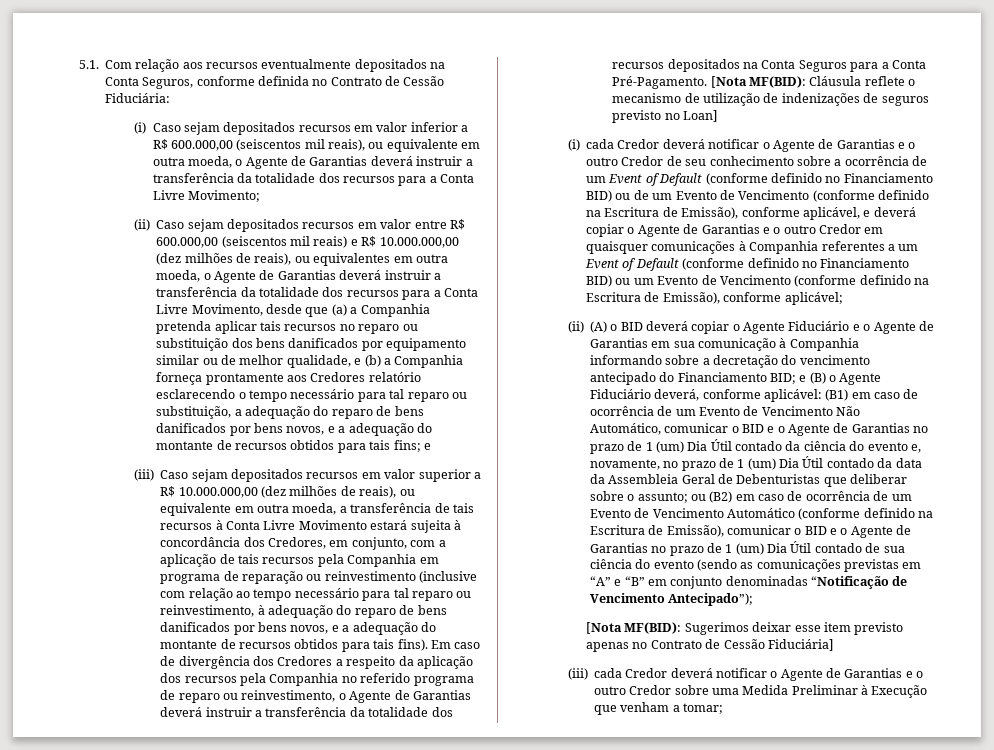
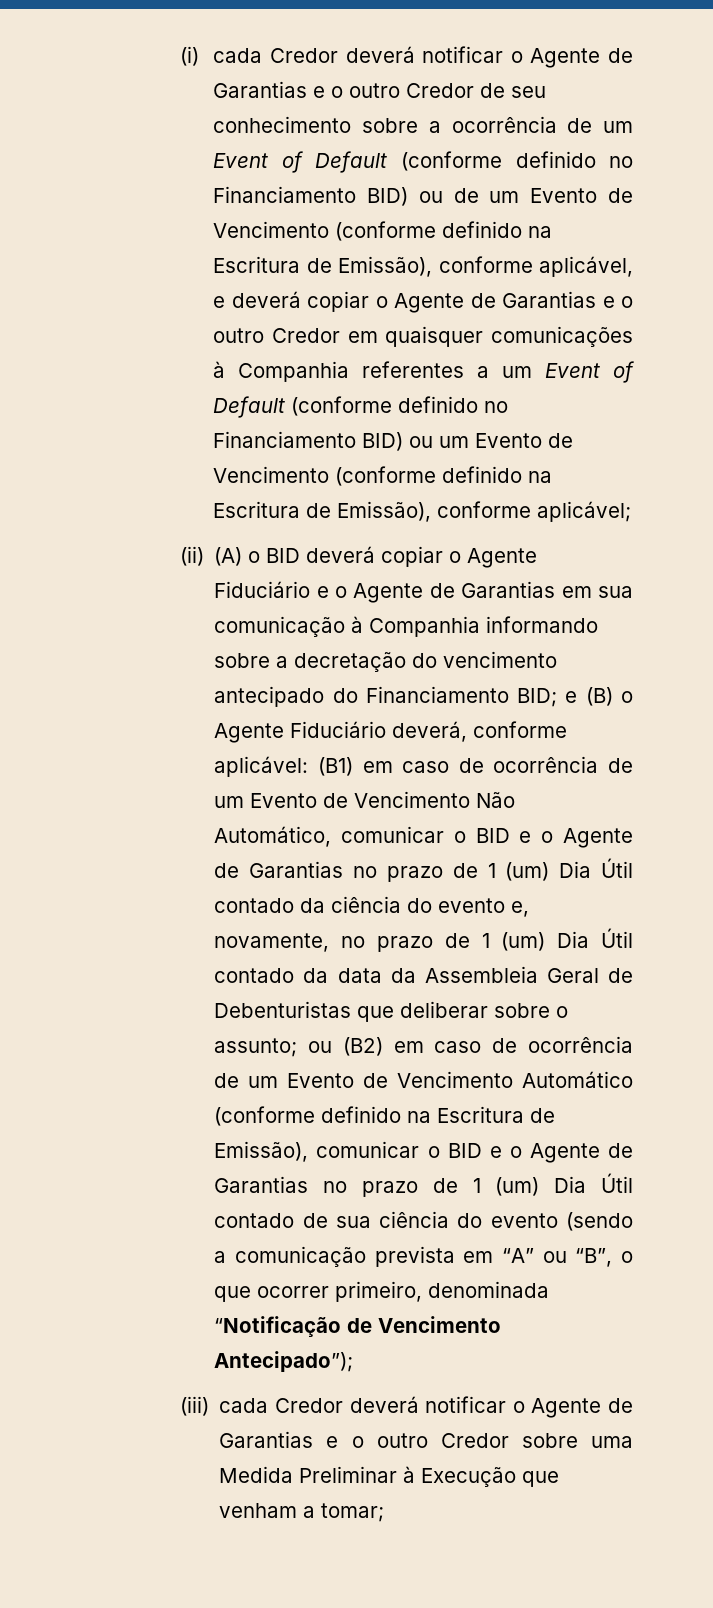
[78,59,446,72] [104,76,445,89] [104,93,170,103] [134,122,469,135] [152,139,481,152] [152,156,473,169] [152,173,475,186] [152,190,260,202] [134,219,465,232] [156,236,459,248] [156,253,448,266] [156,270,441,283] [156,287,478,300] [156,304,430,317] [156,321,418,334] [156,338,467,351] [156,355,464,368] [156,372,421,385] [156,389,467,402] [156,406,424,419] [156,423,432,436] [156,440,431,453] [134,469,481,482] [160,486,415,498] [160,503,474,516] [160,520,461,533] [160,537,446,550] [160,554,439,567] [160,571,478,584] [160,588,472,601] [160,605,447,618] [160,622,436,635] [160,639,481,652] [160,656,473,669] [160,673,474,686] [160,690,471,703] [160,707,453,717] [612,59,926,72] [612,76,916,89] [612,93,929,106] [612,110,719,123] 5.1. Com relação aos recursos eventualmente depositados na Conta Seguros, conforme definida no Contrato de Cessão Fiduciária: // (i) Caso sejam depositados recursos em valor inferior a R$ 600.000,00 (seiscentos mil reais), ou equivalente em outra moeda, o Agente de Garantias deverá instruir a transferência da totalidade dos recursos para a Conta Livre Movimento; // (ii) Caso sejam depositados recursos em valor entre R$ 600.000,00 (seiscentos mil reais) e R$ 10.000.000,00 (dez milhões de reais), ou equivalentes em outra moeda, o Agente de Garantias deverá instruir a transferência da totalidade dos recursos para a Conta Livre Movimento, desde que (a) a Companhia pretenda aplicar tais recursos no reparo ou substituição dos bens danificados por equipamento similar ou de melhor qualidade, e (b) a Companhia forneça prontamente aos Credores relatório esclarecendo o tempo necessário para tal reparo ou substituição, a adequação do reparo de bens danificados por bens novos, e a adequação do montante de recursos obtidos para tais fins; e // (iii) Caso sejam depositados recursos em valor superior a R$ 10.000.000,00 (dez milhões de reais), ou equivalente em outra moeda, a transferência de tais recursos à Conta Livre Movimento estará sujeita à concordância dos Credores, em conjunto, com a aplicação de tais recursos pela Companhia em programa de reparação ou reinvestimento (inclusive com relação ao tempo necessário para tal reparo ou reinvestimento, à adequação do reparo de bens danificados por bens novos, e a adequação do montante de recursos obtidos para tais fins). Em caso de divergência dos Credores a respeito da aplicação dos recursos pela Companhia no referido programa de reparo ou reinvestimento, o Agente de Garantias deverá instruir a transferência da totalidade dos recursos depositados na Conta Seguros para a Conta Pré-Pagamento. [Nota MF(BID): Cláusula reflete o mecanismo de utilização de indenizações de seguros previsto no Loan] // -> (180, 56) none
[740,559,922,572] [589,576,908,589] [589,593,754,606] [586,622,904,635] [586,639,834,652] as comunicações previstas em “A” e “B” em conjunto denominadas “Notificação de Vencimento Antecipado”); // [Nota MF(BID): Sugerimos deixar esse item previsto apenas no Contrato de Cessão Fiduciária] -> [214,1246,633,1267] [214,1281,550,1302] [214,1316,502,1337] [214,1351,354,1372] a comunicação prevista em “A” ou “B”, o que ocorrer primeiro, denominada “Notificação de Vencimento Antecipado”);

